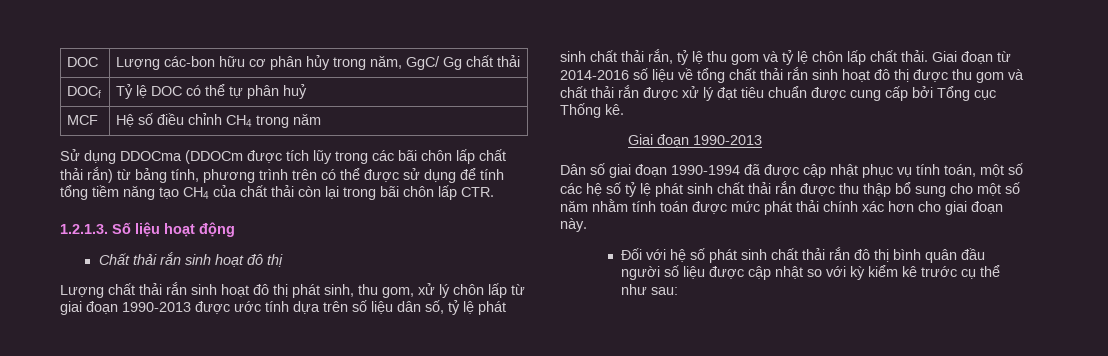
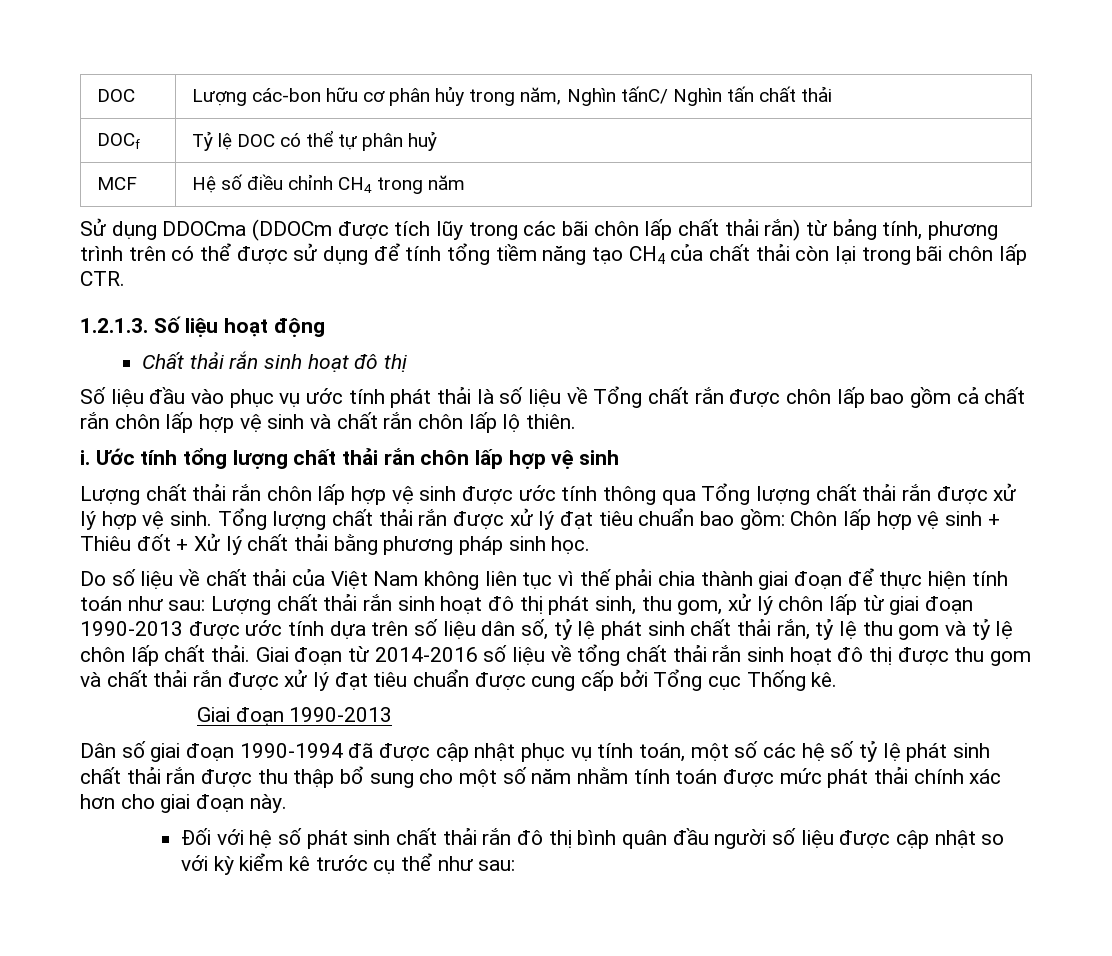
[406,56,463,70] GgC/ Gg -> [566,86,755,106] Nghìn tấnC/ Nghìn tấn
(283, 260) none -> [80,386,1026,408] [80,412,577,433] [80,448,620,469] [80,483,1017,505] [80,508,1000,530] [80,533,591,555] [80,568,1008,590] [80,596,206,611] Số liệu đầu vào phục vụ ước tính phát thải là số liệu về Tổng chất rắn được chôn lấp bao gồm cả chất rắn chôn lấp hợp vệ sinh và chất rắn chôn lấp lộ thiên. // i. Ước tính tổng lượng chất thải rắn chôn lấp hợp vệ sinh // Lượng chất thải rắn chôn lấp hợp vệ sinh được ước tính thông qua Tổng lượng chất thải rắn được xử lý hợp vệ sinh. Tổng lượng chất thải rắn được xử lý đạt tiêu chuẩn bao gồm: Chôn lấp hợp vệ sinh + Thiêu đốt + Xử lý chất thải bằng phương pháp sinh học. // Do số liệu về chất thải của Việt Nam không liên tục vì thế phải chia thành giai đoạn để thực hiện tính toán như sau:

